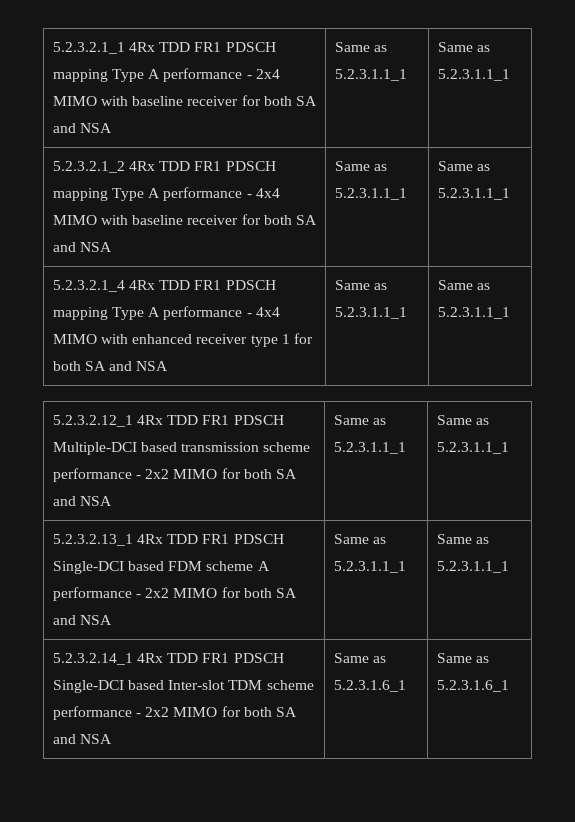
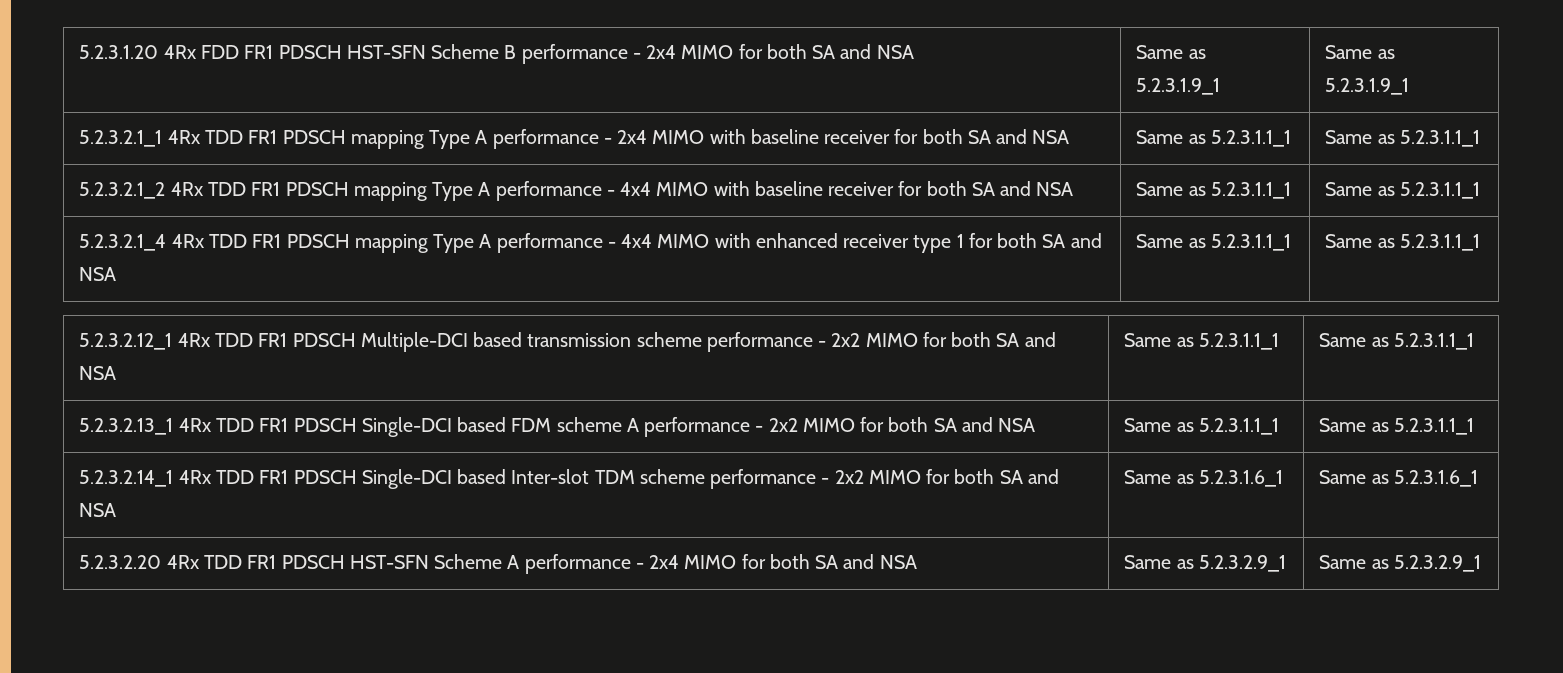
(52, 48) none -> [79,44,914,64] [1136,45,1206,59] [1136,78,1221,95] [1325,45,1395,59] [1325,78,1410,95] 5.2.3.1.20 4Rx FDD FR1 PDSCH HST-SFN Scheme B performance - 2x4 MIMO for both SA and NSA | Same as 5.2.3.1.9_1 | Same as 5.2.3.1.9_1 //
(509, 686) none -> [79,554,917,574] [1124,555,1286,572] [1319,555,1481,572] // 5.2.3.2.20 4Rx TDD FR1 PDSCH HST-SFN Scheme A performance - 2x4 MIMO for both SA and NSA | Same as 5.2.3.2.9_1 | Same as 5.2.3.2.9_1

